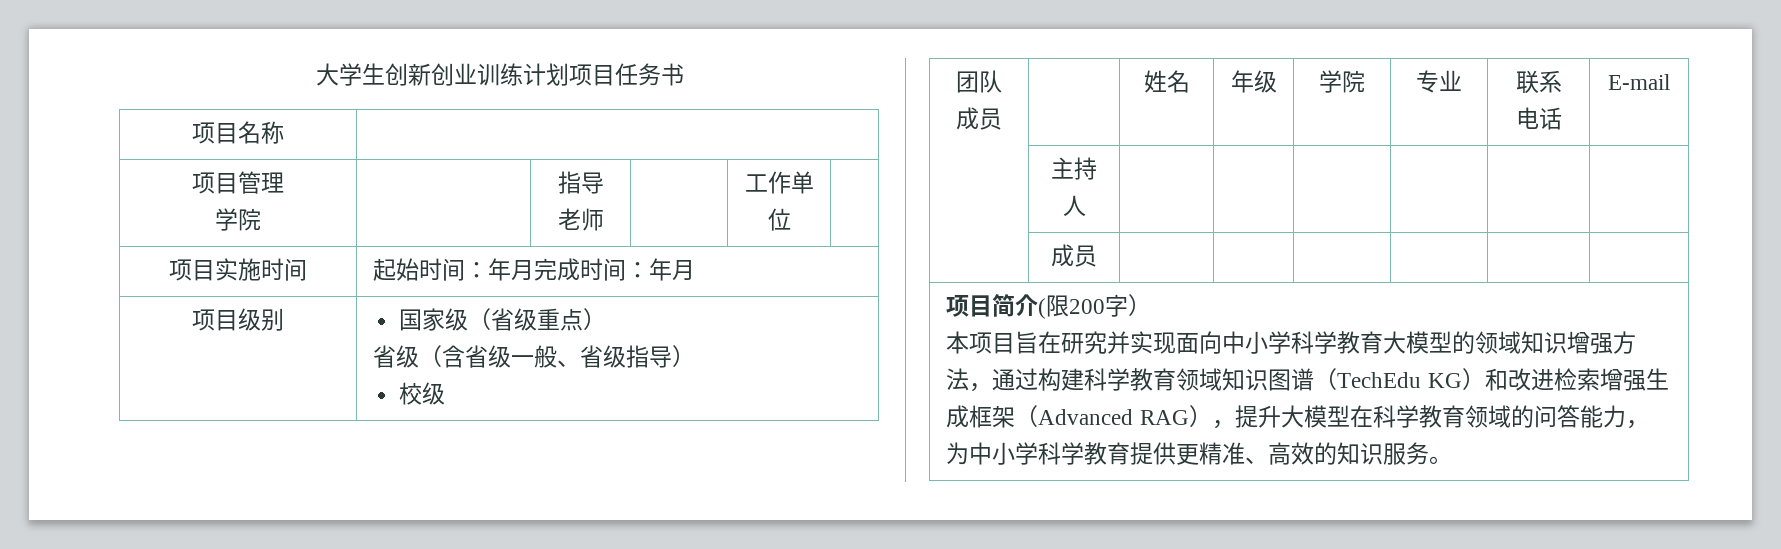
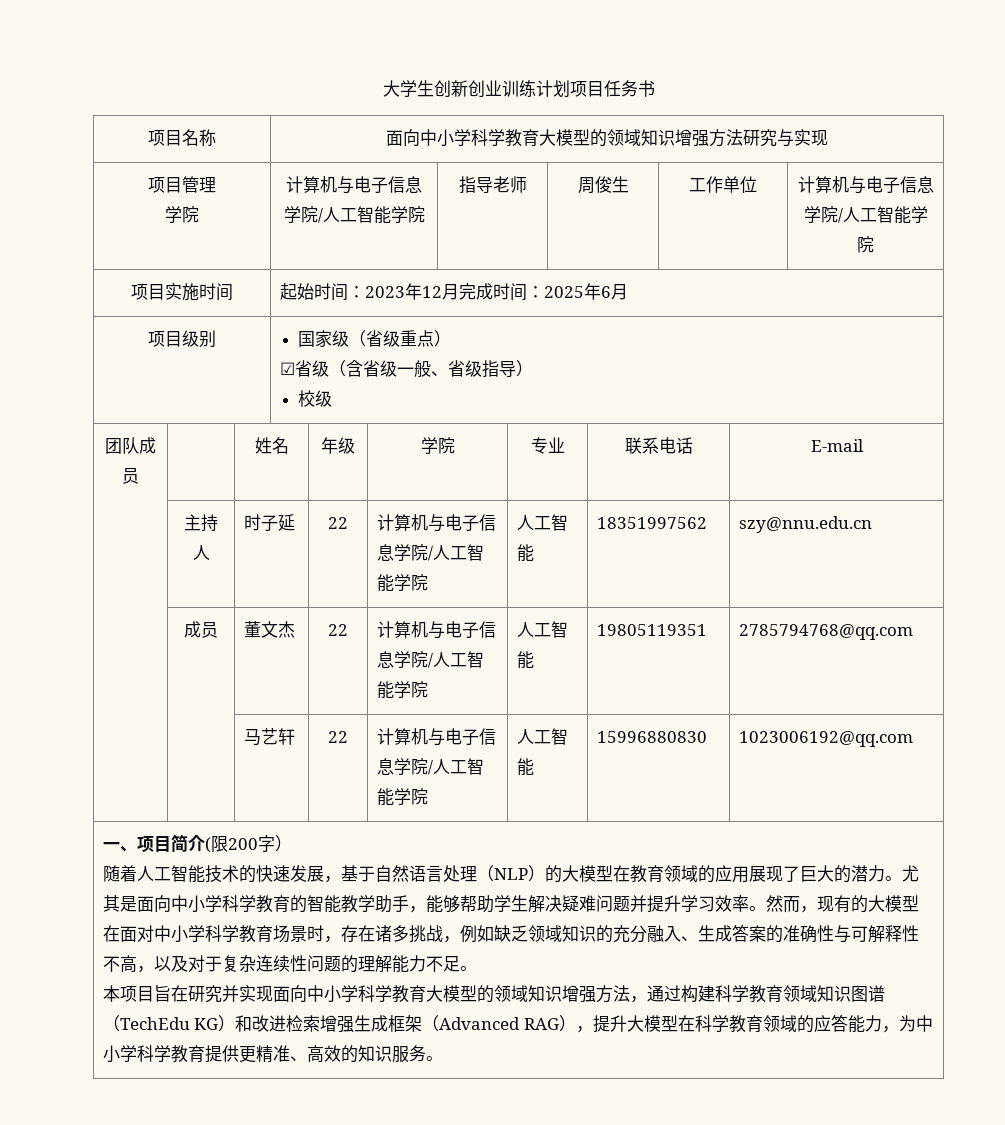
[192,171,284,194] [215,208,261,231] // 项目管理 // 学院 | -> [386,129,828,147] [148,176,216,193] [165,206,199,223] [286,176,423,194] [283,206,425,224] 面向中小学科学教育大模型的领域知识增强方法研究与实现 // 项目管理 // 学院 | 计算机与电子信息学院/人工智能学院
(604, 219) none -> [577,176,629,194] 周俊生
(791, 219) none -> [797,176,934,194] [803,206,928,224] [857,236,874,253] 计算机与电子信息学院/人工智能学院
[488,258,512,281] 年 -> [364,283,442,300] 2023年12
[649,258,673,281] 年 -> [543,283,611,300] 2025年6
(606, 319) none -> [279,362,295,375] ☑
[1051,244,1097,267] | | | | | // | 成员 | | | | | | // -> [243,514,295,532] [328,517,348,529] [376,514,496,532] [376,544,484,561] [376,574,428,592] [516,514,568,531] [516,544,534,562] [596,517,707,529] [738,516,872,533] [184,621,218,638] [243,621,295,638] [328,624,348,636] [376,621,496,639] [376,651,484,668] [376,681,428,699] [516,621,568,638] [516,651,534,669] [596,624,707,636] [738,624,913,640] [243,728,295,746] [328,731,348,743] [376,728,496,746] [376,758,484,775] [376,788,428,806] [516,728,568,745] [516,758,534,776] [596,731,707,743] [738,731,913,747] [102,842,137,852] 时子延 | 22 | 计算机与电子信息学院/人工智能学院 | 人工智能 | 18351997562 | szy@nnu.edu.cn // | 成员 | 董文杰 | 22 | 计算机与电子信息学院/人工智能学院 | 人工智能 | 19805119351 | 2785794768@qq.com // | | 马艺轩 | 22 | 计算机与电子信息学院/人工智能学院 | 人工智能 | 15996880830 | 1023006192@qq.com // 一、
(1152, 305) none -> [102,865,919,883] [102,895,919,913] [102,924,919,943] [102,955,477,973] // 随着人工智能技术的快速发展，基于自然语言处理（NLP）的大模型在教育领域的应用展现了巨大的潜力。尤其是面向中小学科学教育的智能教学助手，能够帮助学生解决疑难问题并提升学习效率。然而，现有的大模型在面对中小学科学教育场景时，存在诸多挑战，例如缺乏领域知识的充分融入、生成答案的准确性与可解释性不高，以及对于复杂连续性问题的理解能力不足。
[1533,405,1557,428] 问 -> [813,1015,831,1032] 应

